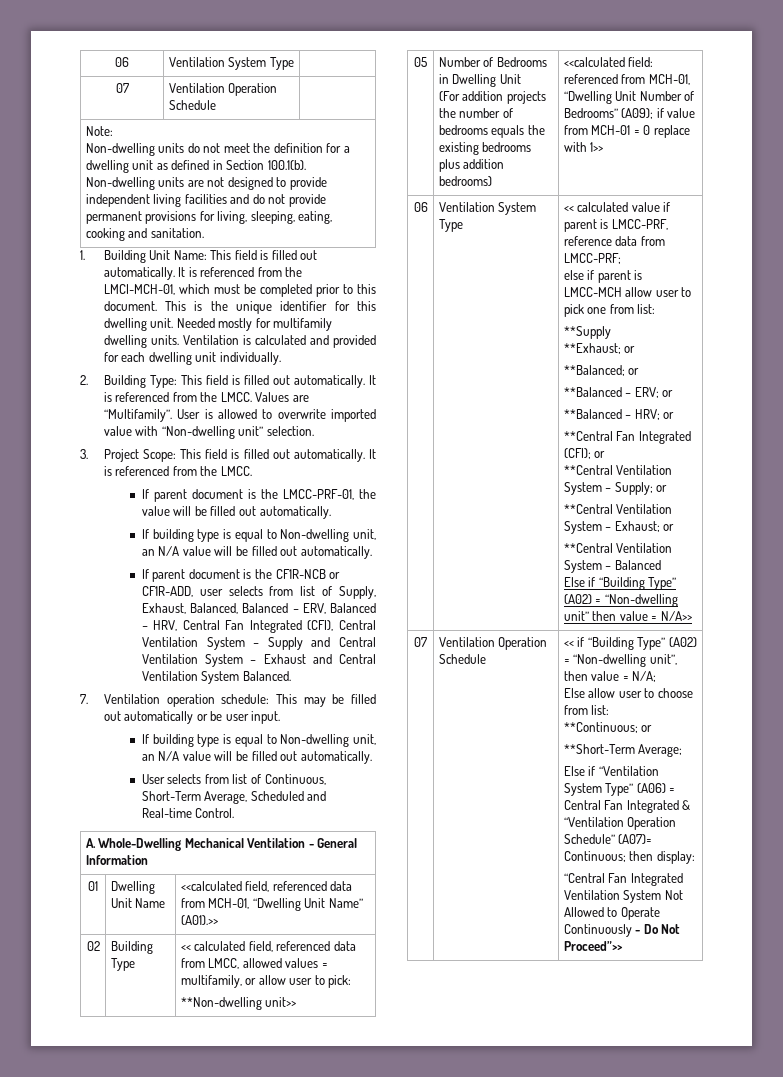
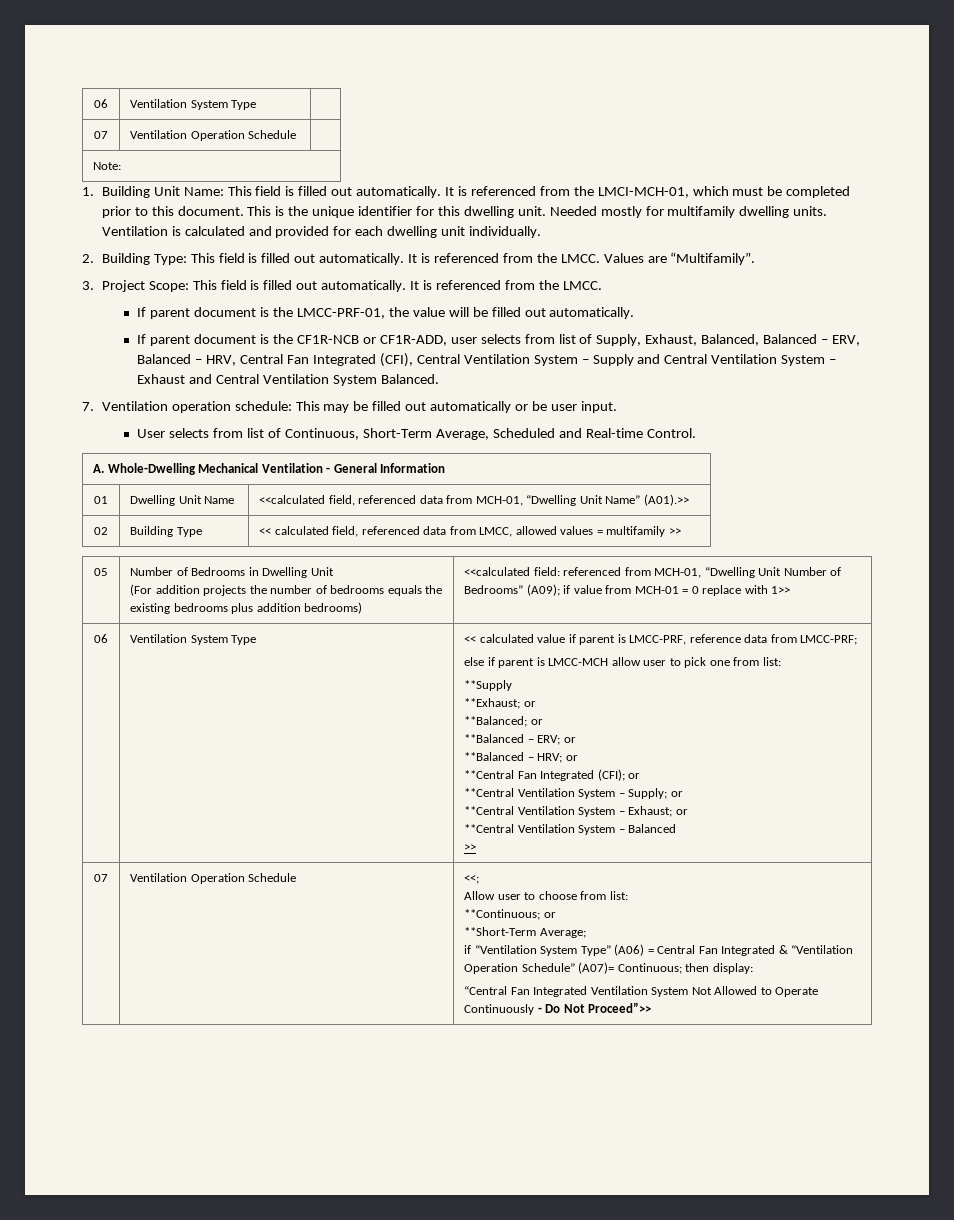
[85,143,350,156] [85,160,306,173] [85,177,327,190] [85,194,326,207] [85,211,333,224] [85,228,204,241] // Non-dwelling units do not meet the definition for a dwelling unit as defined in Section 100.1(b). Non-dwelling units are not designed to provide independent living facilities and do not provide permanent provisions for living, sleeping, eating, cooking and sanitation. -> (122, 166) none
[177,409,376,422] [103,426,314,439] User is allowed to overwrite imported value with “Non-dwelling unit” selection. -> (756, 258) none
[141,529,376,542] [141,546,372,559] // If building type is equal to Non-dwelling unit, an N/A value will be filled out automatically. -> (635, 313) none
[141,734,376,747] [141,751,372,764] // If building type is equal to Non-dwelling unit, an N/A value will be filled out automatically. -> (617, 407) none
[180,975,352,988] [180,997,297,1010] multifamily, or allow user to pick: // **Non-dwelling unit>> -> [606,526,681,537] multifamily >>
[563,577,677,590] [563,594,678,607] [563,611,692,621] [414,637,427,647] [438,637,548,650] [438,654,486,664] [563,637,697,650] [563,654,677,667] [563,671,657,682] [563,688,616,698] Else if “Building Type” (A02) = “Non-dwelling unit” then value = N/A>> // 07 | Ventilation Operation Schedule | << if “Building Type” (A02) = “Non-dwelling unit”, then value = N/A; // Else allow -> [464,844,477,851] [94,874,108,882] [130,873,297,884] [464,875,480,884] [464,891,496,900] >> // 07 | Ventilation Operation Schedule | <<; // Allow
[563,766,585,776] Else -> (586, 933) none

